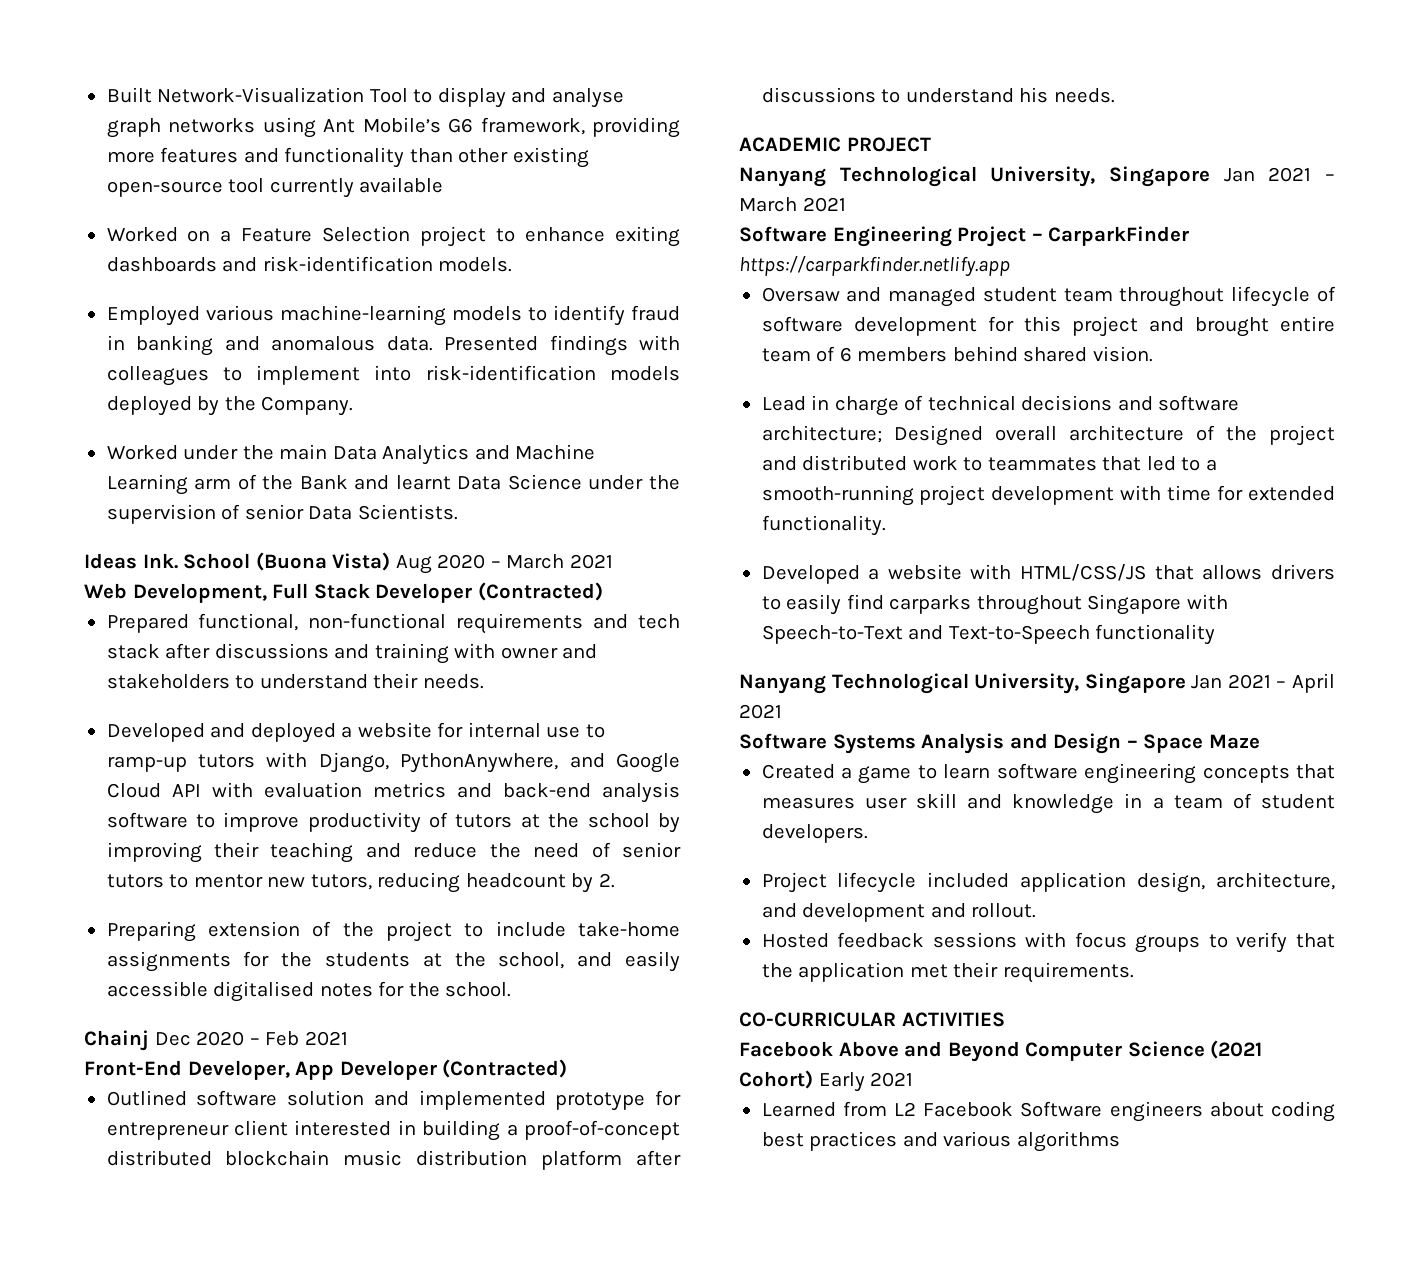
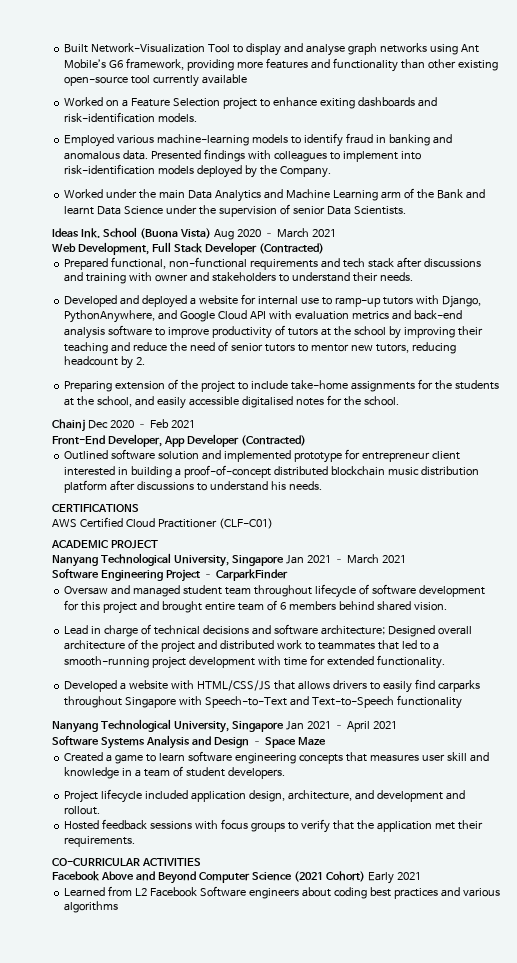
(1115, 95) none -> [52,504,139,512] [52,517,273,529] // CERTIFICATIONS // AWS Certified Cloud Practitioner (CLF-C01)
[739,256,1010,277] https://carparkfinder.netlify.app -> (288, 575) none

